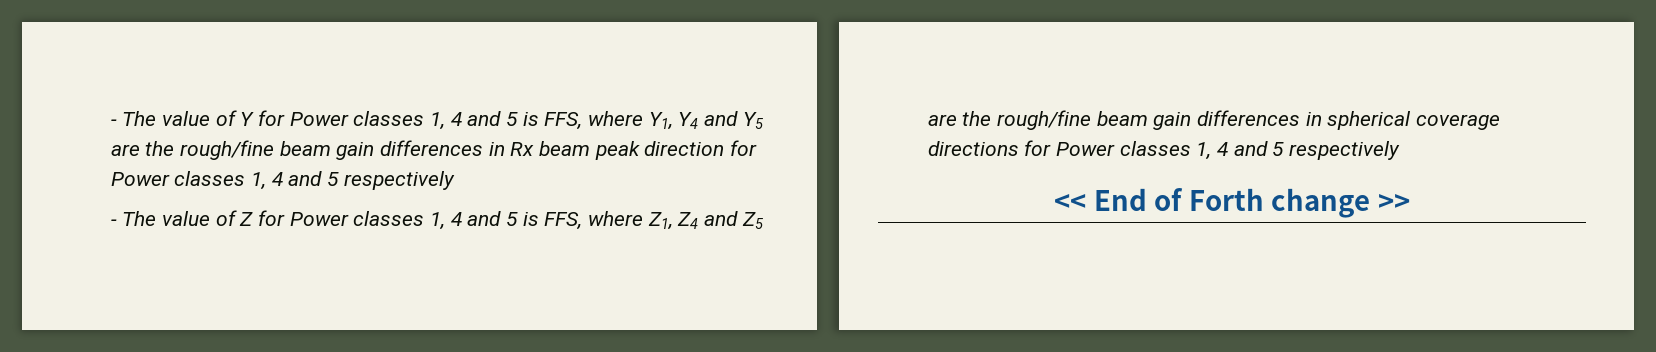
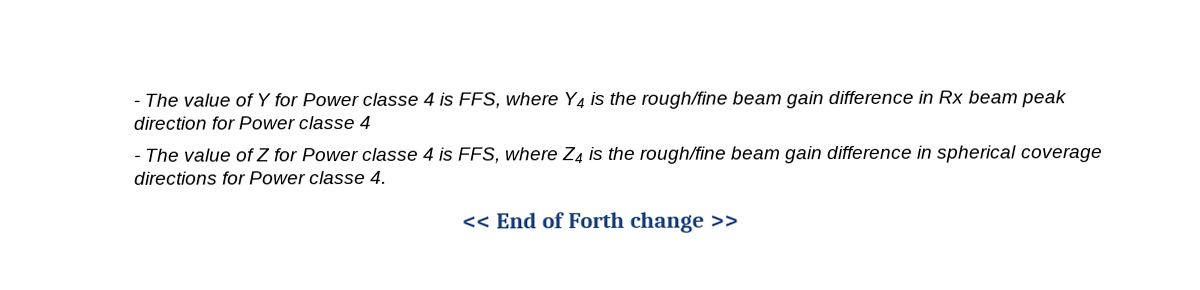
[353,111,763,130] [110,140,484,160] classes 1, 4 and 5 is FFS, where Y1, Y4 and Y5 are the rough/fine beam gain differences -> [361,90,915,109] classe 4 is FFS, where Y4 is the rough/fine beam gain difference
[174,171,455,190] classes 1, 4 and 5 respectively -> [298,115,372,130] classe 4
[353,211,763,230] [927,110,1301,130] classes 1, 4 and 5 is FFS, where Z1, Z4 and Z5 are the rough/fine beam gain differences -> [361,145,914,164] classe 4 is FFS, where Z4 is the rough/fine beam gain difference
[1119,141,1401,160] classes 1, 4 and 5 respectively -> [309,170,388,185] classe 4.

